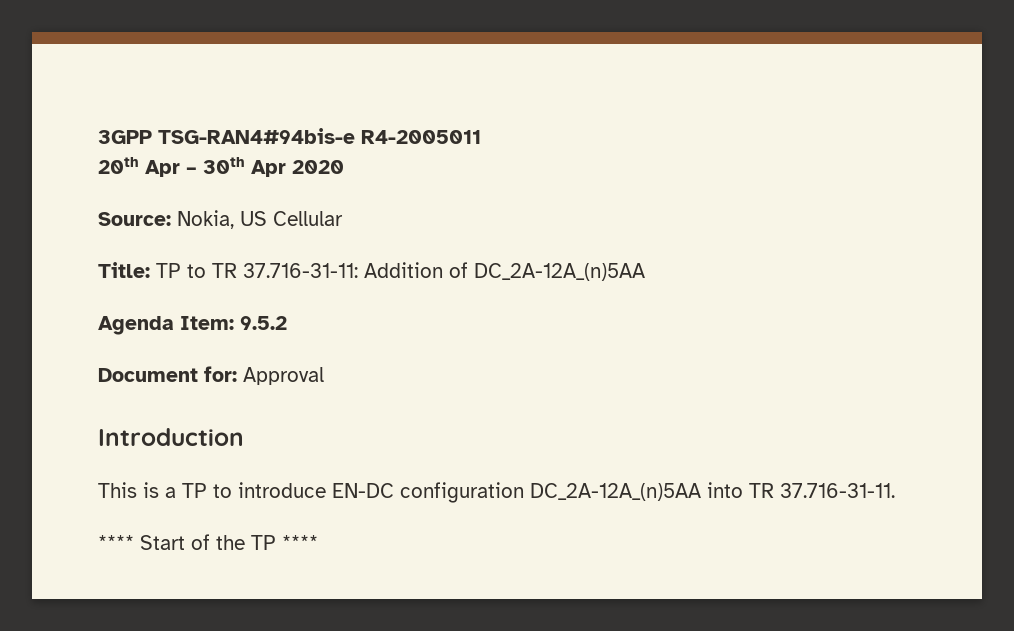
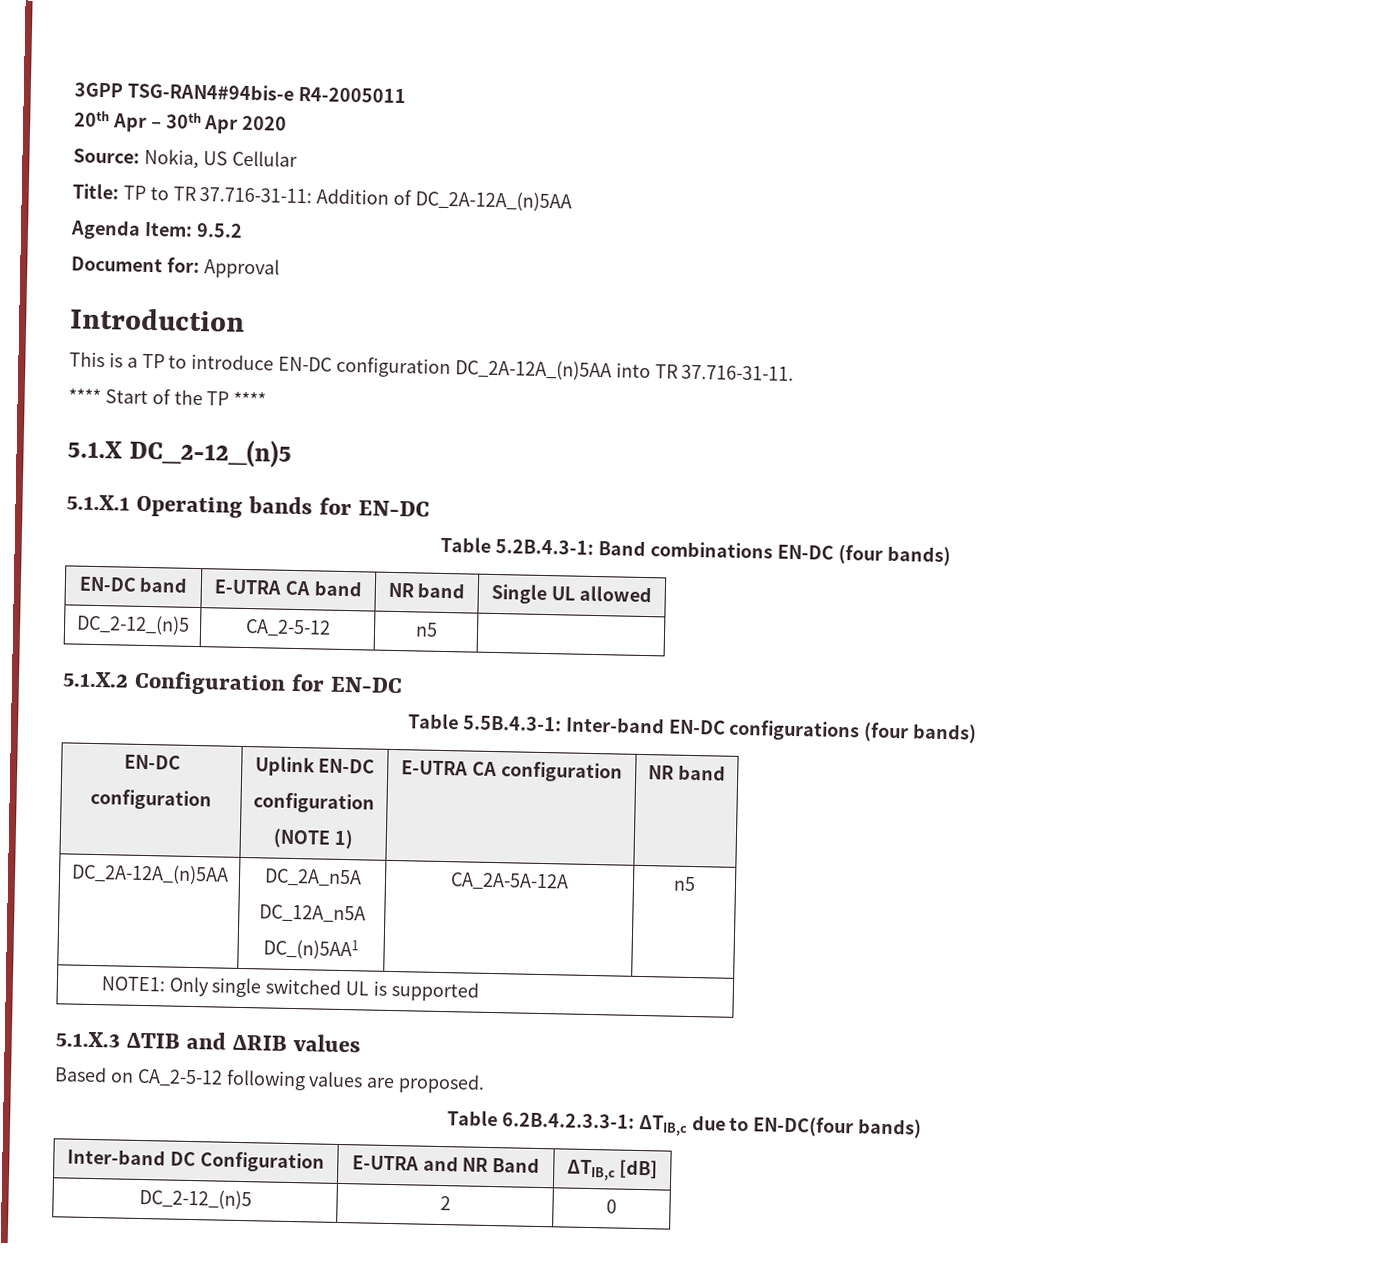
(318, 542) none -> [67,437,292,468] [66,494,431,518] [440,536,951,567] [78,576,189,593] [214,579,363,597] [387,582,466,599] [491,583,652,605] [75,614,190,636] [244,618,331,638] [414,622,438,637] [62,670,404,696] [407,713,978,744] [123,754,181,770] [90,788,212,811] [254,756,376,777] [253,792,375,814] [273,828,354,850] [401,760,623,783] [648,764,726,781] [70,863,229,886] [263,868,362,888] [258,904,366,924] [263,938,360,961] [450,872,569,892] [673,876,696,892] [100,976,479,1002] [55,1031,362,1053] [54,1066,486,1094] [446,1110,923,1139] [67,1148,325,1173] [351,1155,541,1174] [566,1159,659,1181] [138,1188,252,1211] [439,1196,451,1211] [606,1199,617,1214] // 5.1.X DC_2-12_(n)5 // 5.1.X.1 Operating bands for EN-DC // Table 5.2B.4.3-1: Band combinations EN-DC (four bands) // EN-DC band | E-UTRA CA band | NR band | Single UL allowed // DC_2-12_(n)5 | CA_2-5-12 | n5 | // 5.1.X.2 Configuration for EN-DC // Table 5.5B.4.3-1: Inter-band EN-DC configurations (four bands) // EN-DC // configuration | Uplink EN-DC // configuration // (NOTE 1) | E-UTRA CA configuration | NR band // DC_2A-12A_(n)5AA | DC_2A_n5A // DC_12A_n5A // DC_(n)5AA1 | CA_2A-5A-12A | n5 // NOTE1: Only single switched UL is supported // 5.1.X.3 ∆TIB and ∆RIB values // Based on CA_2-5-12 following values are proposed. // Table 6.2B.4.2.3.3-1: ΔTIB,c due to EN-DC(four bands) // Inter-band DC Configuration | E-UTRA and NR Band | ΔTIB,c [dB] // DC_2-12_(n)5 | 2 | 0

